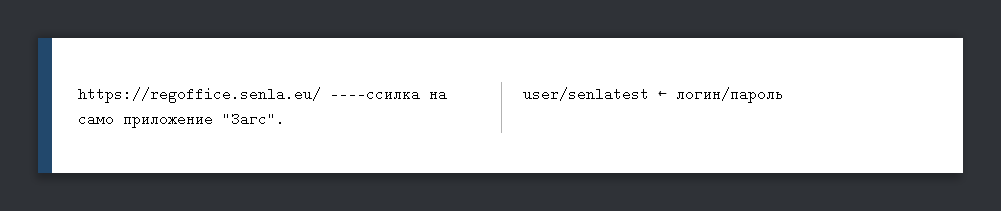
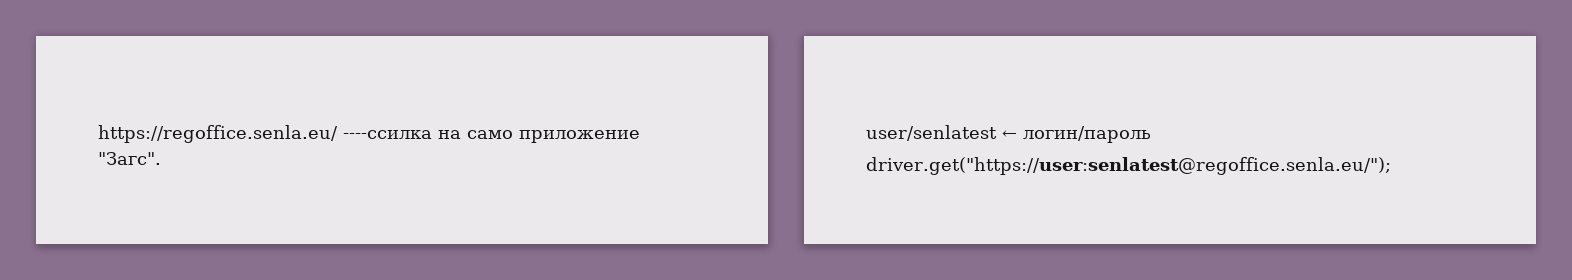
(784, 94) none -> [866,157,1391,175] // driver.get("https://user:senlatest@regoffice.senla.eu/");

